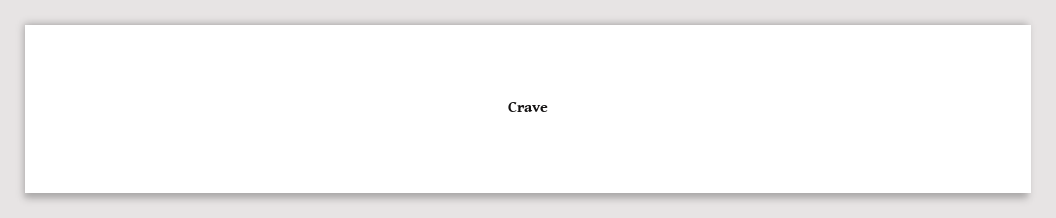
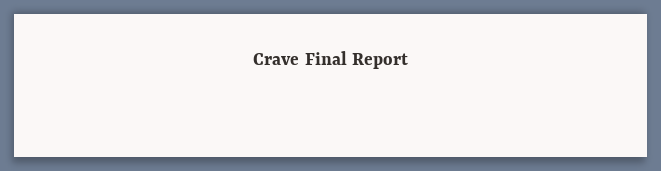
(548, 106) none -> [304,51,408,69] Final Report

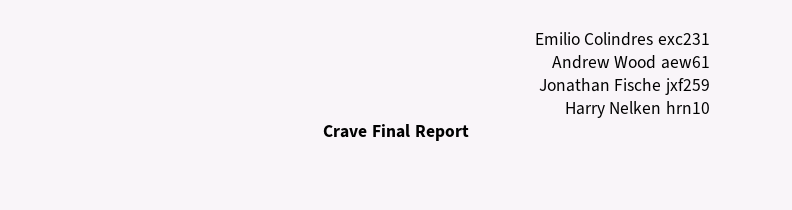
(253, 59) none -> [534,32,711,46] [551,55,710,69] [538,78,710,95] [564,101,710,118] Emilio Colindres exc231 // Andrew Wood aew61 // Jonathan Fische jxf259 // Harry Nelken hrn10 //

